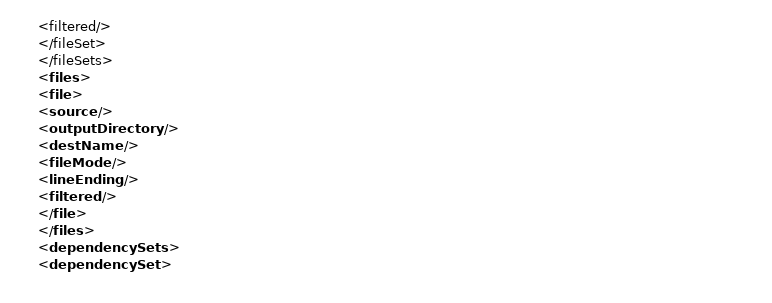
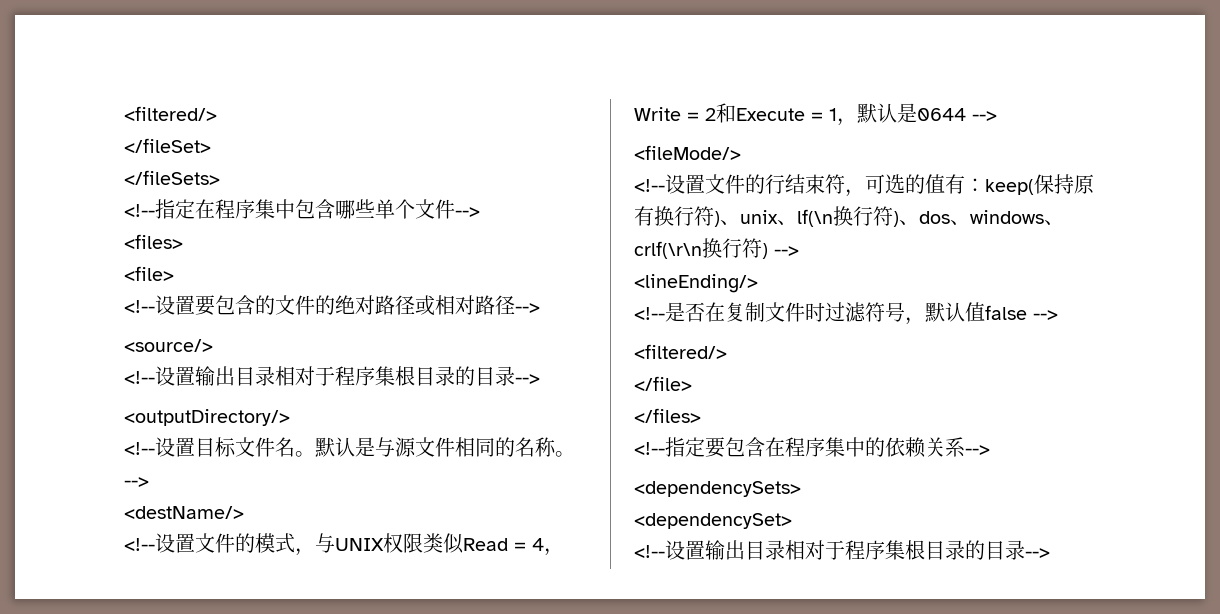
[38,72,91,82] [38,89,83,99] [38,107,113,118] [38,123,179,136] [38,140,139,152] [38,157,127,169] [38,174,139,187] [38,191,117,203] [38,208,87,220] [38,225,95,237] [38,242,180,255] [38,259,172,272] <files> // <file> // <source/> // <outputDirectory/> // <destName/> // <fileMode/> // <lineEnding/> // <filtered/> // </file> // </files> // <dependencySets> // <dependencySet> -> [124,199,480,219] [124,234,183,249] [124,266,174,281] [124,295,540,316] [124,339,213,352] [124,366,540,386] [124,409,290,426] [124,437,575,457] [124,477,149,487] [124,506,244,519] [124,533,564,556] [634,103,997,126] [634,145,741,160] [634,174,1094,197] [634,206,1064,227] [634,238,799,259] [634,274,758,293] [634,302,1058,325] [634,344,727,359] [634,376,692,391] [634,408,701,423] [634,437,990,458] [634,481,801,497] [634,513,792,529] [634,540,1050,560] <!--指定在程序集中包含哪些单个文件--> // <files> // <file> // <!--设置要包含的文件的绝对路径或相对路径--> // <source/> // <!--设置输出目录相对于程序集根目录的目录--> // <outputDirectory/> // <!--设置目标文件名。默认是与源文件相同的名称。--> // <destName/> // <!--设置文件的模式，与UNIX权限类似Read = 4，Write = 2和Execute = 1，默认是0644 --> // <fileMode/> // <!--设置文件的行结束符，可选的值有：keep(保持原有换行符)、unix、lf(\n换行符)、dos、windows、crlf(\r\n换行符) --> // <lineEnding/> // <!--是否在复制文件时过滤符号，默认值false --> // <filtered/> // </file> // </files> // <!--指定要包含在程序集中的依赖关系--> // <dependencySets> // <dependencySet> // <!--设置输出目录相对于程序集根目录的目录-->

